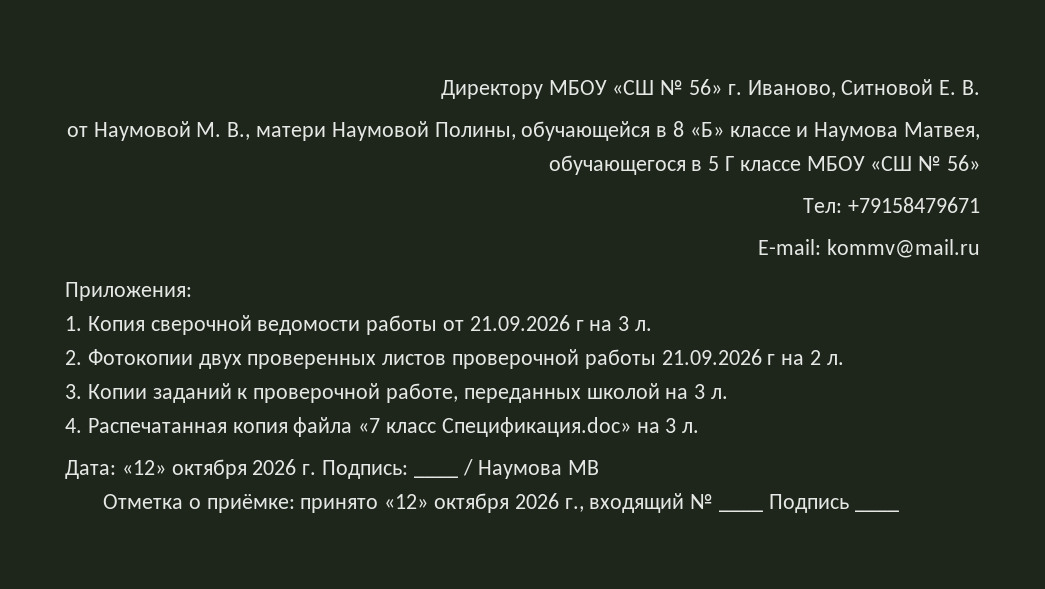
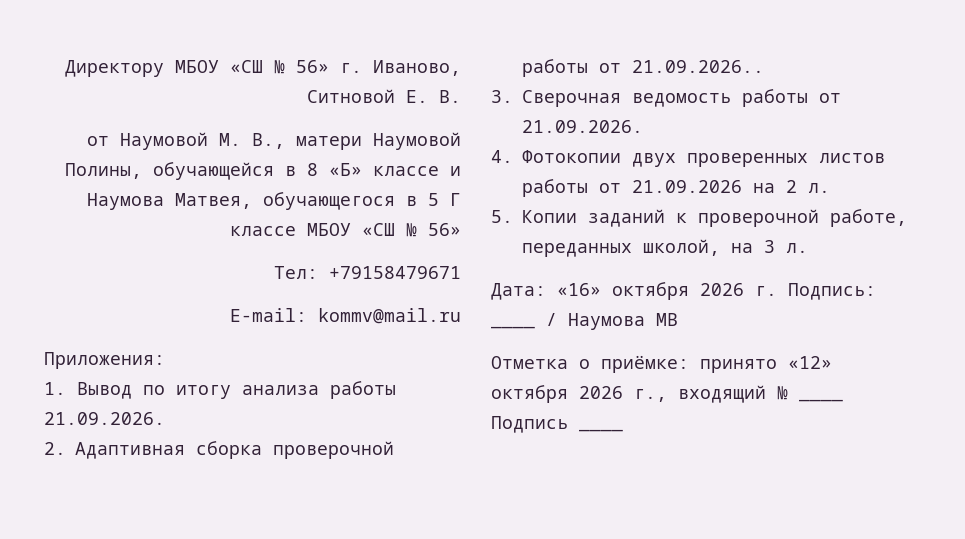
[87,315,653,335] [65,349,776,369] Копия сверочной ведомости работы от 21.09.2026 г на 3 л. // 2. Фотокопии двух проверенных листов проверочной работы 21.09.2026 г -> [77,381,396,399] [44,412,165,425] [44,441,394,459] [522,59,764,77] [491,89,841,107] [522,120,643,133] [491,150,885,167] [522,179,742,197] Вывод по итогу анализа работы 21.09.2026. // 2. Адаптивная сборка проверочной работы от 21.09.2026.. // 3. Сверочная ведомость работы от 21.09.2026. // 4. Фотокопии двух проверенных листов работы от 21.09.2026
[65,384,82,399] 3. -> [491,210,513,223] 5.
[586,383,729,399] [65,417,631,437] школой на 3 л. // 4. Распечатанная копия файла «7 класс Спецификация.doc» -> [643,239,720,256] школой,
[121,460,166,475] «12» -> [557,283,601,296] «16»

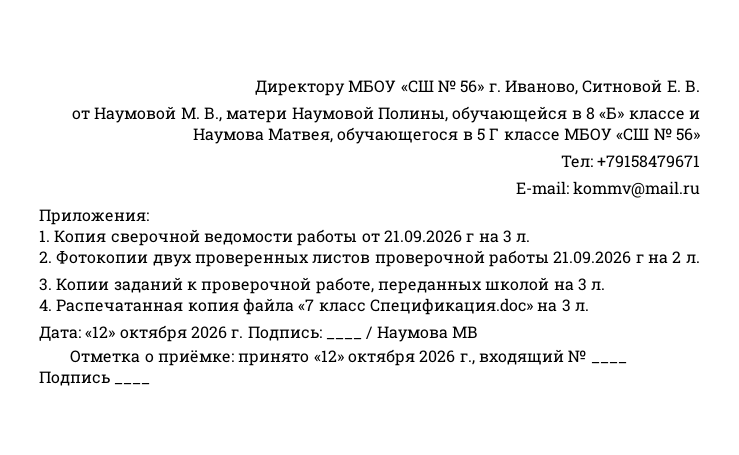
[77,381,396,399] [44,412,165,425] [44,441,394,459] [522,59,764,77] [491,89,841,107] [522,120,643,133] [491,150,885,167] [522,179,742,197] Вывод по итогу анализа работы 21.09.2026. // 2. Адаптивная сборка проверочной работы от 21.09.2026.. // 3. Сверочная ведомость работы от 21.09.2026. // 4. Фотокопии двух проверенных листов работы от 21.09.2026 -> [54,229,531,246] [39,250,644,267] Копия сверочной ведомости работы от 21.09.2026 г на 3 л. // 2. Фотокопии двух проверенных листов проверочной работы 21.09.2026 г
[491,210,513,223] 5. -> [39,278,52,291] 3.
[643,239,720,256] школой, -> [485,277,606,291] [39,298,533,315] школой на 3 л. // 4. Распечатанная копия файла «7 класс Спецификация.doc»
[557,283,601,296] «16» -> [85,326,116,338] «12»

